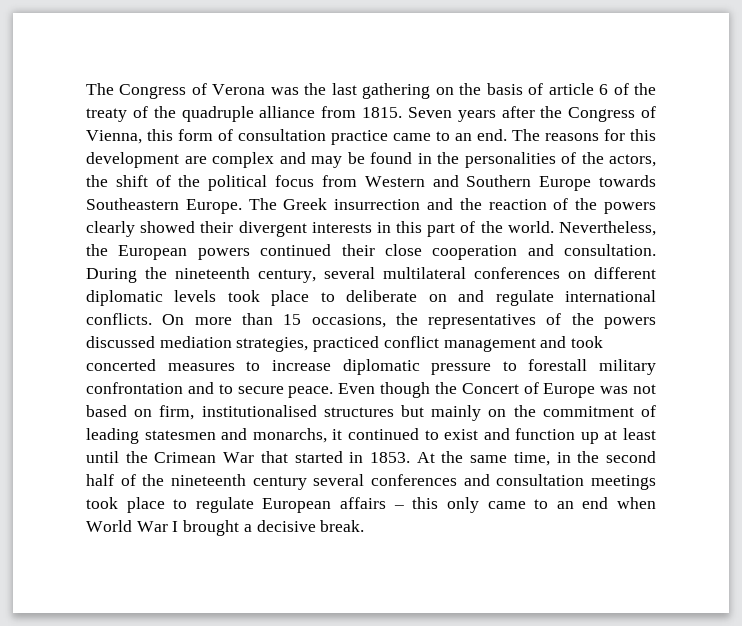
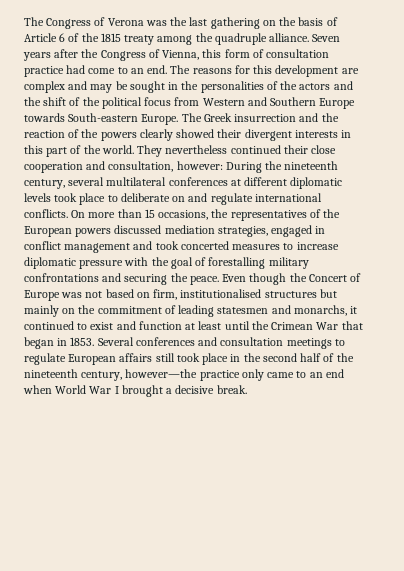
[548,83,594,95] article -> [24,33,57,42] Article
[86,106,402,122] treaty of the quadruple alliance from 1815. -> [100,33,310,45] 1815 treaty among the quadruple alliance.
[393,133,431,141] came -> [66,65,116,74] had come
[370,152,412,164] found -> [129,81,165,93] sought
[609,154,656,167] actors, -> [299,81,353,90] actors and
[86,198,179,210] Southeastern -> [68,113,139,122] South-eastern
[559,221,656,236] [86,244,250,260] Nevertheless, the European powers -> [137,145,228,157] They nevertheless
[564,244,656,256] consultation. -> [108,161,223,172] consultation, however:
[568,271,586,279] on -> [230,179,241,186] at
(594, 319) none -> [24,226,72,237] European
[313,336,380,352] practiced -> [271,225,326,237] engaged in
[502,359,656,375] [86,382,284,394] to forestall military confrontation and to secure -> [124,257,309,269] [24,273,188,285] with the goal of forestalling military confrontations and securing the
[580,432,599,444] up -> (182, 325) none
[294,451,343,463] started -> [24,337,54,349] began
[416,451,550,466] At the same time, -> [97,337,345,349] [24,353,229,365] Several conferences and consultation meetings to regulate European affairs still took place
[252,474,656,490] [86,497,439,513] century several conferences and consultation meetings took place to regulate European affairs – this -> [81,369,240,381] century, however—the practice

